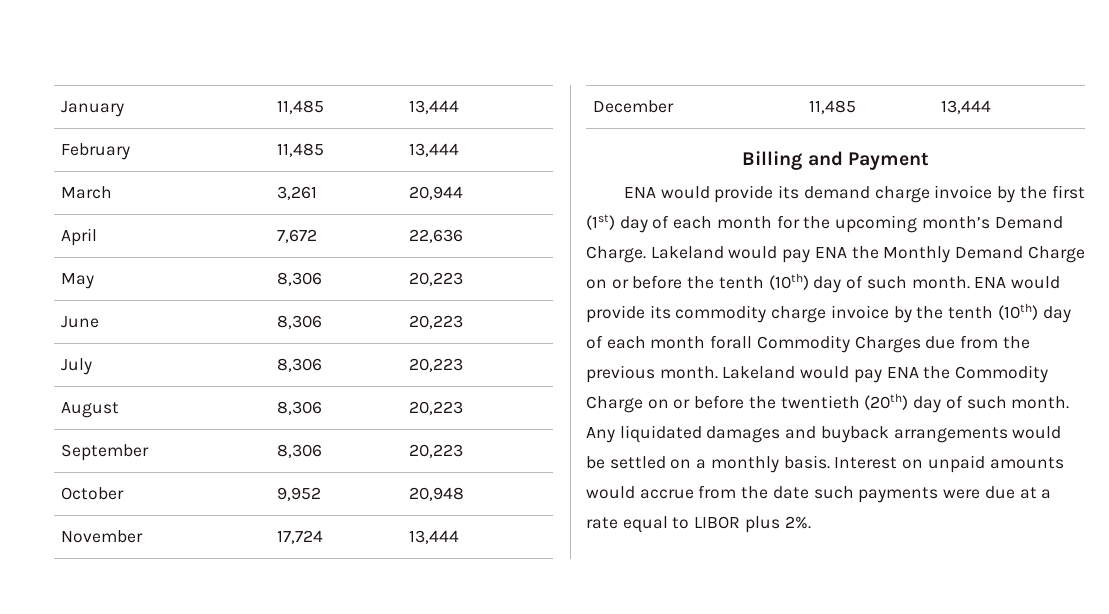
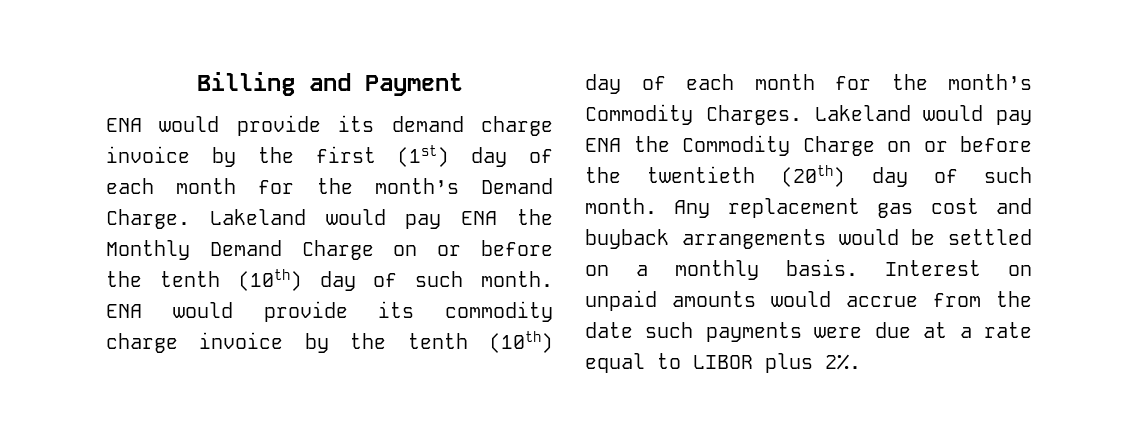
[61,101,125,117] [277,100,325,114] [409,100,460,114] [61,143,131,160] [277,143,325,157] [409,143,460,157] [61,186,113,199] [277,186,318,200] [409,186,464,200] [61,228,98,246] [277,229,318,243] [409,229,464,243] [61,273,95,289] [277,272,323,286] [409,272,464,286] [61,316,100,328] [277,315,323,329] [409,315,464,329] [61,358,93,375] [277,358,323,372] [409,358,464,372] [61,402,120,418] [277,401,323,415] [409,401,464,415] [61,444,150,461] [277,444,323,458] [409,444,464,458] [61,487,125,500] [277,487,322,501] [409,487,465,501] [61,530,144,543] [277,530,324,544] [409,530,460,544] [593,100,675,113] [809,100,857,114] [941,100,992,114] January | 11,485 | 13,444 // February | 11,485 | 13,444 // March | 3,261 | 20,944 // April | 7,672 | 22,636 // May | 8,306 | 20,223 // June | 8,306 | 20,223 // July | 8,306 | 20,223 // August | 8,306 | 20,223 // September | 8,306 | 20,223 // October | 9,952 | 20,948 // November | 17,724 | 13,444 // December | 11,485 | 13,444 // -> (196, 84) none
[835,215,918,233] upcoming -> (353, 186) none
[710,335,1030,353] [586,365,718,383] forall Commodity Charges due from the previous month. -> [835,74,1032,90] [585,104,802,125] for the month’s Commodity Charges.
[619,425,781,443] liquidated damages -> [727,198,979,218] replacement gas cost

